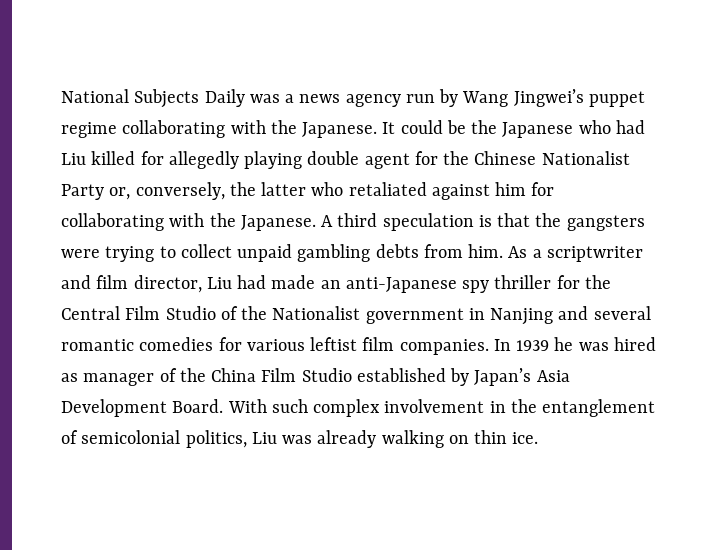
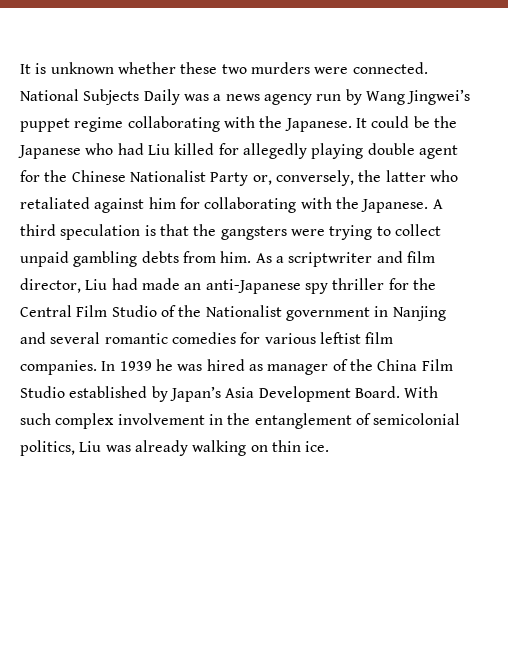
(61, 96) none -> [20,62,428,74] It is unknown whether these two murders were connected.

